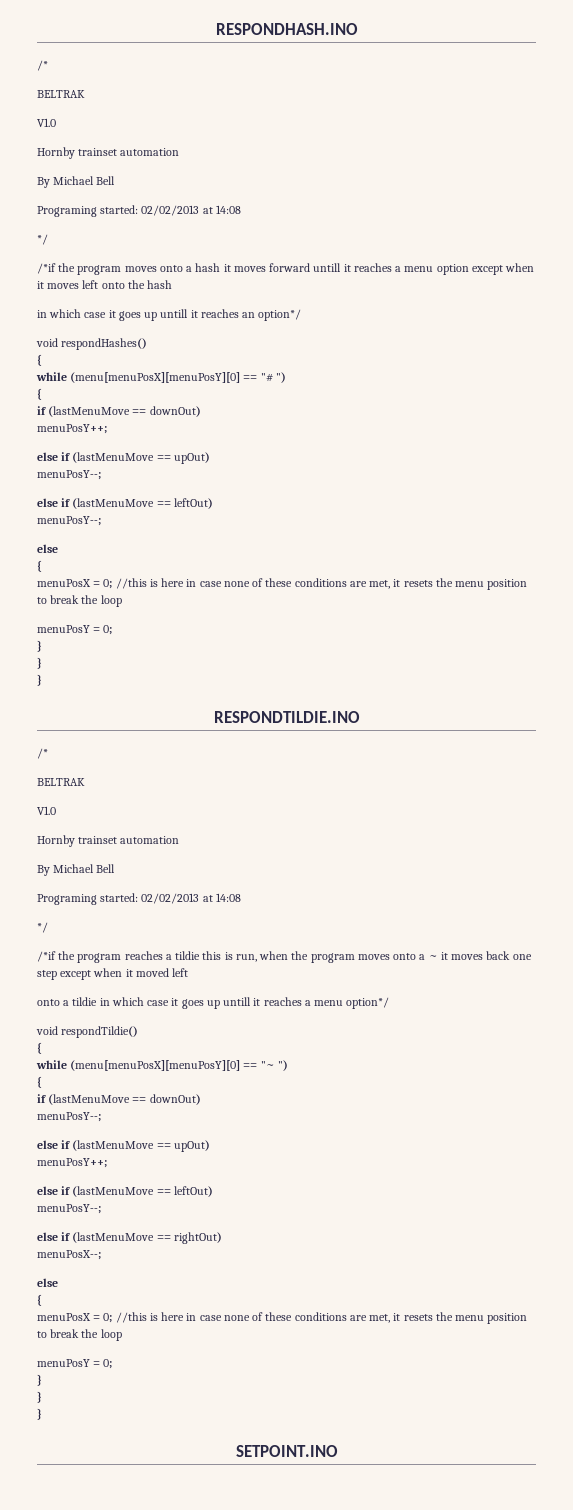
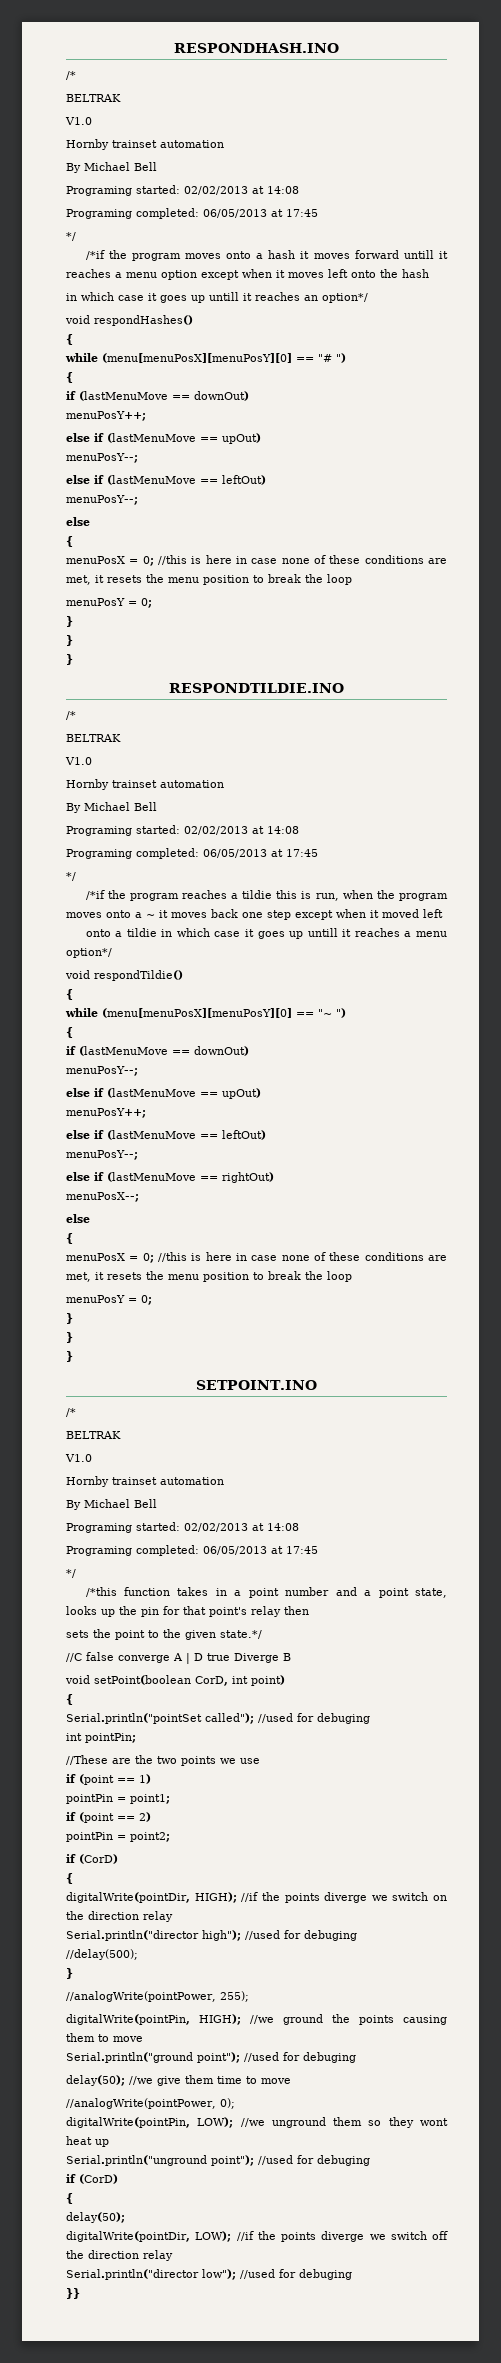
(241, 209) none -> [66,208,318,219] // Programing completed: 06/05/2013 at 17:45
(241, 897) none -> [66,848,318,859] // Programing completed: 06/05/2013 at 17:45
(338, 1451) none -> [66,1408,76,1417] [66,1431,121,1439] [65,1454,92,1462] [66,1476,224,1487] [66,1499,157,1510] [66,1522,299,1533] [66,1545,318,1556] [66,1569,76,1578] [85,1587,448,1598] [66,1606,309,1617] [66,1629,262,1640] [66,1652,291,1664] [65,1675,285,1686] [66,1694,73,1705] [66,1713,370,1724] [66,1733,136,1743] [66,1755,260,1766] [66,1774,151,1785] [66,1794,170,1804] [66,1812,151,1823] [66,1832,170,1842] [66,1854,118,1864] [66,1873,73,1884] [66,1892,447,1903] [66,1911,173,1922] [66,1930,357,1941] [66,1949,138,1960] [66,1968,73,1979] [66,1991,249,2002] [66,2014,447,2025] [66,2033,143,2042] [66,2052,356,2063] [66,2075,291,2086] [66,2098,235,2109] [66,2117,448,2128] [66,2136,109,2147] [66,2155,370,2166] [66,2174,118,2184] [66,2193,73,2204] [66,2212,125,2223] [66,2231,448,2242] [66,2250,173,2261] [66,2269,352,2280] [66,2288,80,2299] // /* // BELTRAK // V1.0 // Hornby trainset automation // By Michael Bell // Programing started: 02/02/2013 at 14:08 // Programing completed: 06/05/2013 at 17:45 // */ // /*this function takes in a point number and a point state, looks up the pin for that point's relay then // sets the point to the given state.*/ // //C false converge A | D true Diverge B // void setPoint(boolean CorD, int point) // { // Serial.println("pointSet called"); //used for debuging // int pointPin; // //These are the two points we use // if (point == 1) // pointPin = point1; // if (point == 2) // pointPin = point2; // if (CorD) // { // digitalWrite(pointDir, HIGH); //if the points diverge we switch on the direction relay // Serial.println("director high"); //used for debuging // //delay(500); // } // //analogWrite(pointPower, 255); // digitalWrite(pointPin, HIGH); //we ground the points causing them to move // Serial.println("ground point"); //used for debuging // delay(50); //we give them time to move // //analogWrite(pointPower, 0); // digitalWrite(pointPin, LOW); //we unground them so they wont heat up // Serial.println("unground point"); //used for debuging // if (CorD) // { // delay(50); // digitalWrite(pointDir, LOW); //if the points diverge we switch off the direction relay // Serial.println("director low"); //used for debuging // }}

